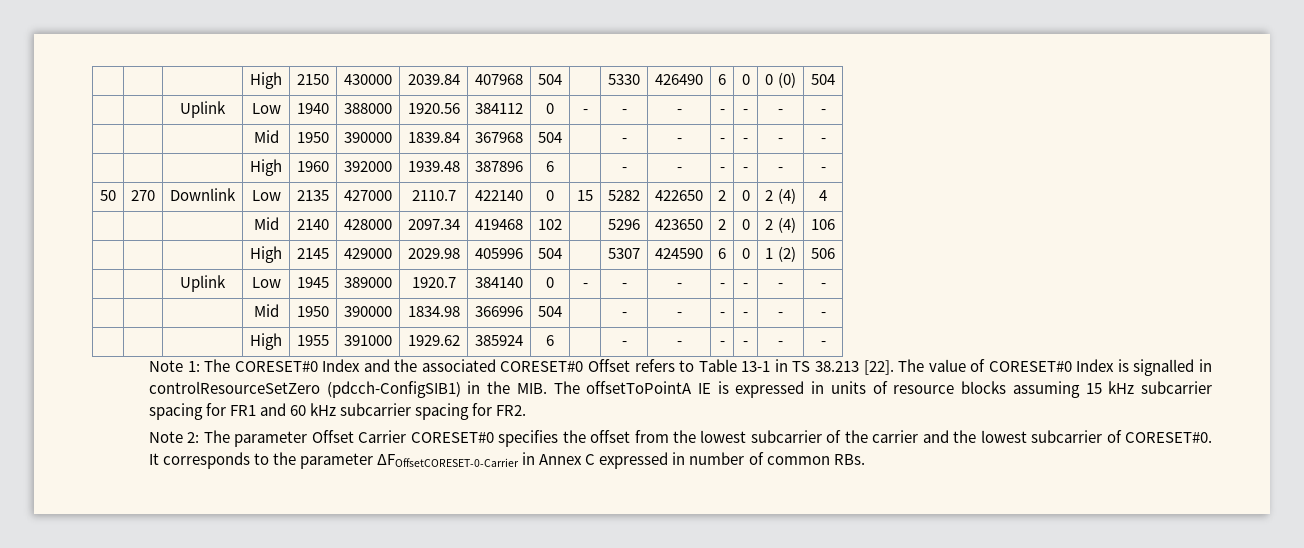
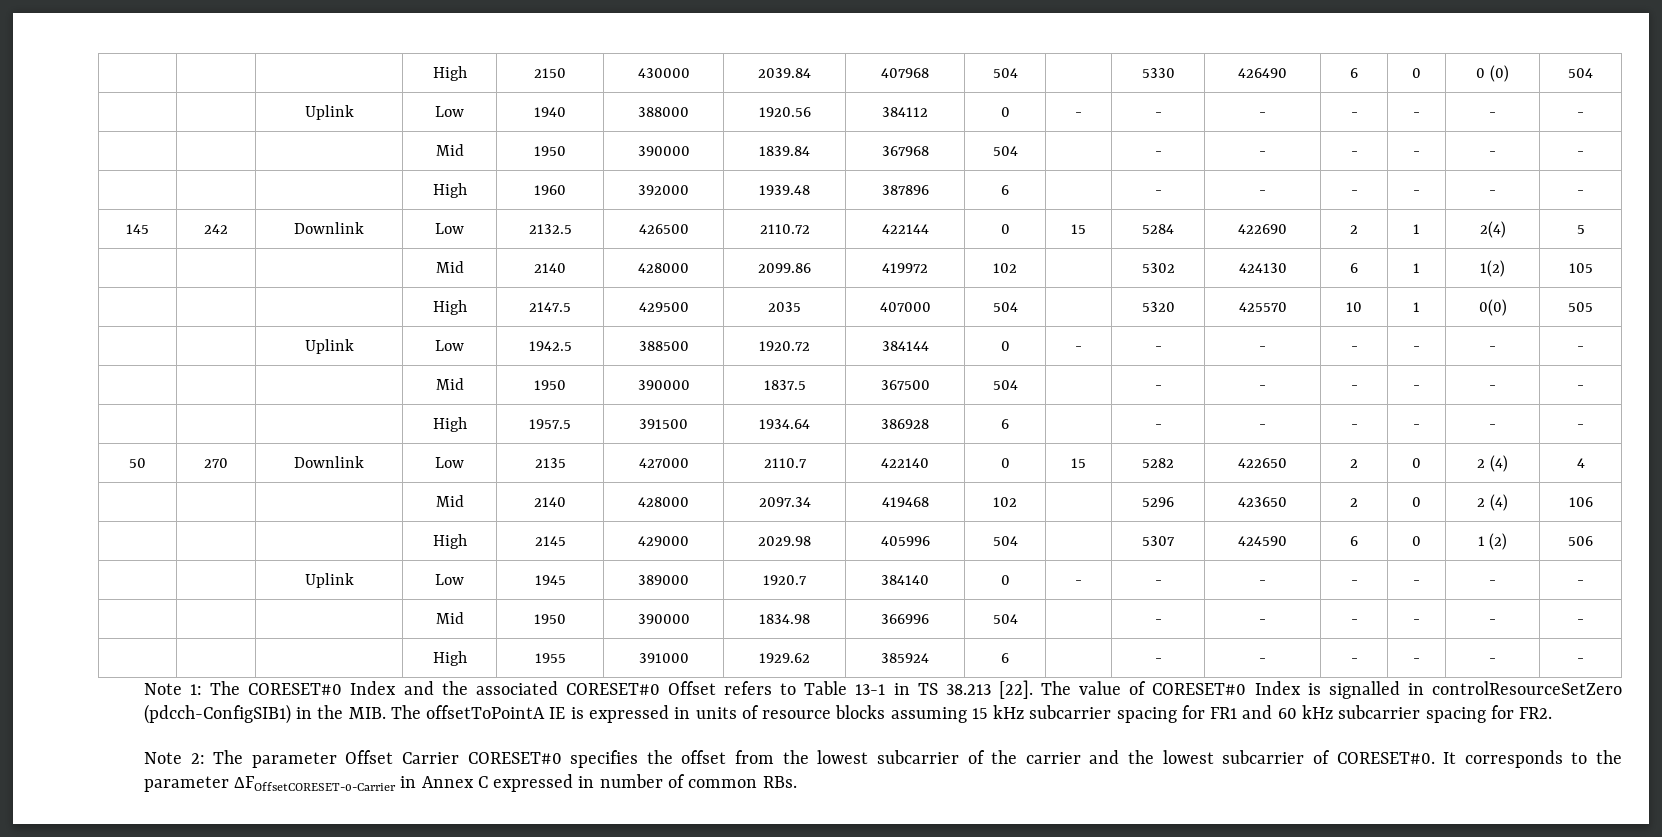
(826, 169) none -> [126,224,149,234] [204,224,228,234] [294,222,364,234] [435,223,464,234] [528,224,572,234] [638,224,689,234] [759,224,810,234] [881,224,929,234] [1000,224,1010,234] [1071,224,1086,234] [1142,224,1174,234] [1238,224,1287,234] [1350,225,1358,234] [1413,224,1420,234] [1479,221,1506,238] [1576,225,1585,234] [435,261,464,273] [534,263,566,273] [638,263,689,273] [758,263,811,273] [882,263,928,273] [993,263,1017,273] [1141,263,1175,273] [1238,263,1287,273] [1350,263,1358,273] [1413,263,1420,273] [1480,260,1505,277] [1568,263,1593,273] [432,300,467,315] [529,302,571,312] [638,302,689,312] [768,302,801,312] [879,302,931,312] [992,302,1018,312] [1141,302,1175,312] [1238,302,1287,312] [1346,302,1362,312] [1413,302,1420,312] [1478,299,1507,316] [1568,302,1593,312] [304,339,354,354] [435,340,464,351] [528,341,572,351] [638,341,689,351] [759,341,810,351] [881,341,929,351] [1000,341,1010,351] [1075,346,1082,351] [1154,346,1162,351] [1259,346,1266,351] [1350,346,1358,351] [1413,346,1420,351] [1489,346,1496,351] [1577,346,1584,351] [435,378,464,390] [534,380,566,390] [637,380,690,390] [763,380,806,390] [880,380,930,390] [992,380,1018,390] [1154,385,1162,390] [1259,385,1266,390] [1350,385,1358,390] [1413,385,1420,390] [1489,385,1496,390] [1577,385,1584,390] [432,417,467,432] [529,419,571,429] [639,419,688,429] [759,419,810,429] [881,419,929,429] [1001,419,1009,429] [1154,424,1162,429] [1259,424,1266,429] [1350,424,1358,429] [1413,424,1420,429] [1489,424,1496,429] [1577,424,1584,429] // 145 | 242 | Downlink | Low | 2132.5 | 426500 | 2110.72 | 422144 | 0 | 15 | 5284 | 422690 | 2 | 1 | 2(4) | 5 // | | | Mid | 2140 | 428000 | 2099.86 | 419972 | 102 | | 5302 | 424130 | 6 | 1 | 1(2) | 105 // | | | High | 2147.5 | 429500 | 2035 | 407000 | 504 | | 5320 | 425570 | 10 | 1 | 0(0) | 505 // | | Uplink | Low | 1942.5 | 388500 | 1920.72 | 384144 | 0 | - | - | - | - | - | - | - // | | | Mid | 1950 | 390000 | 1837.5 | 367500 | 504 | | - | - | - | - | - | - // | | | High | 1957.5 | 391500 | 1934.64 | 386928 | 6 | | - | - | - | - | - | -

